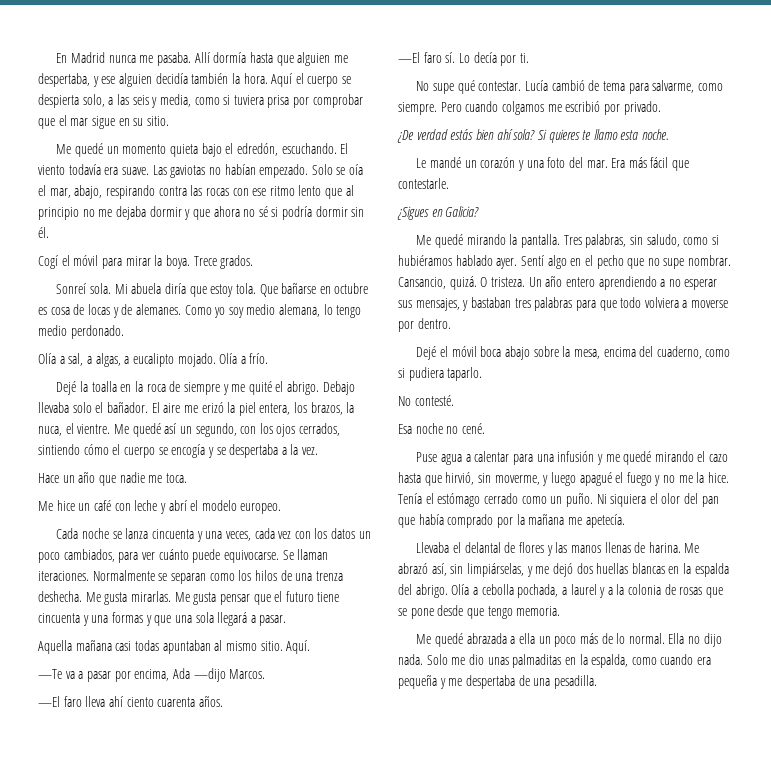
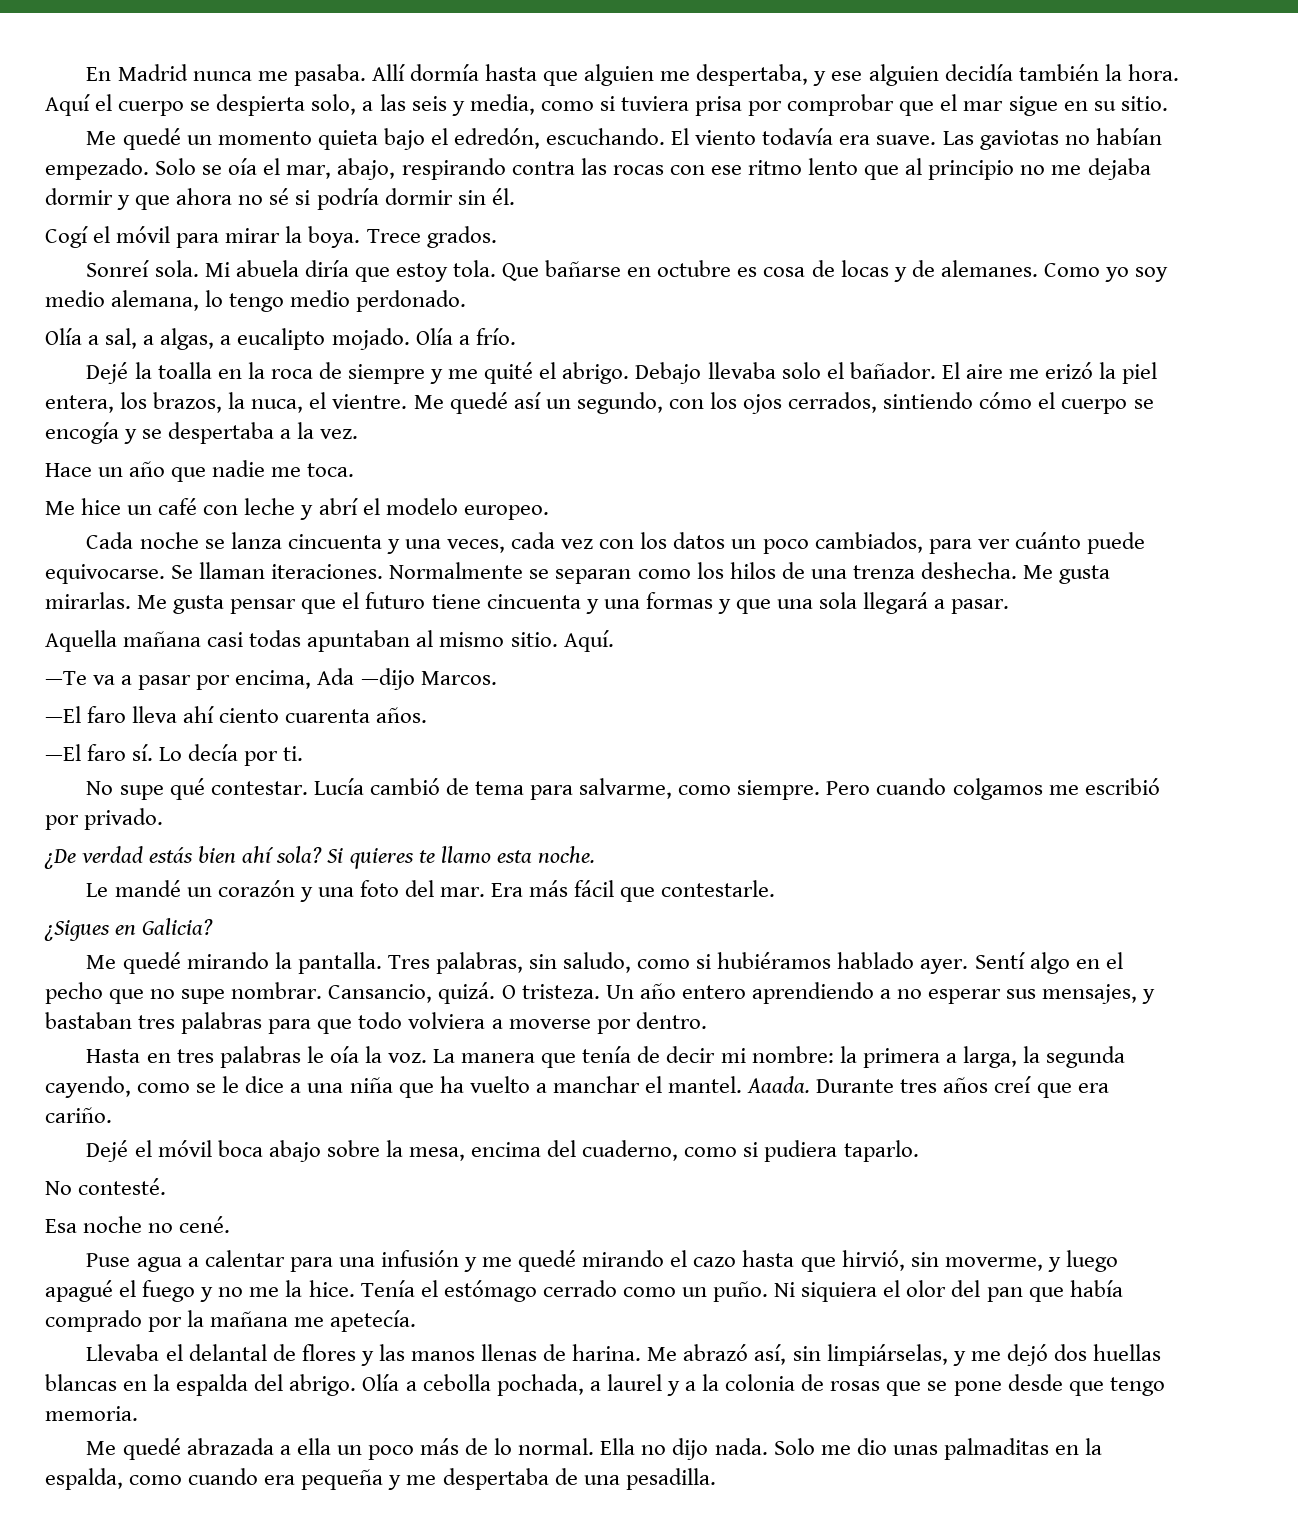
(451, 323) none -> [86,1046,1126,1068] [45,1076,1109,1098] [45,1107,112,1123] // Hasta en tres palabras le oía la voz. La manera que tenía de decir mi nombre: la primera a larga, la segunda cayendo, como se le dice a una niña que ha vuelto a manchar el mantel. Aaada. Durante tres años creí que era cariño.

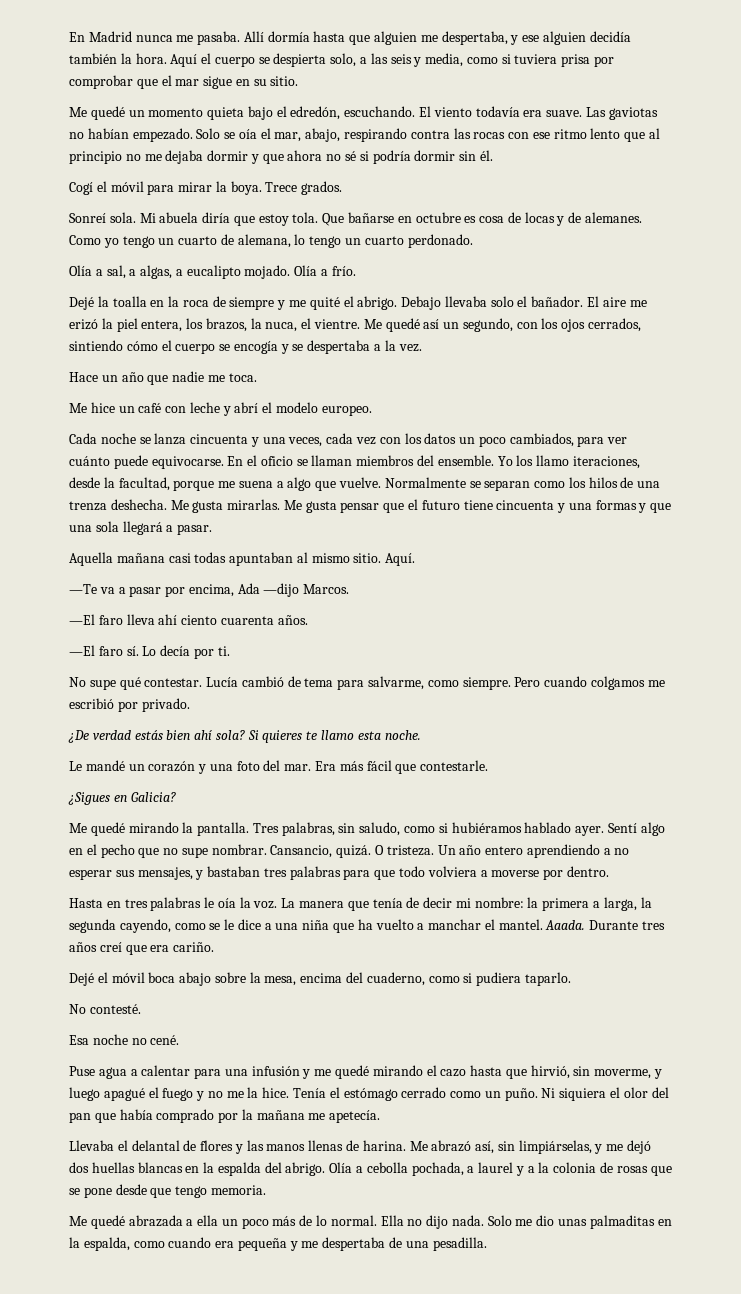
[1135,267,1169,282] [45,290,105,307] soy medio -> [122,234,234,248] tengo un cuarto de
[290,290,351,307] medio -> [345,236,404,245] un cuarto
[171,562,384,579] Se llaman iteraciones. -> [227,455,640,469] [69,477,382,491] En el oficio se llaman miembros del ensemble. Yo los llamo iteraciones, desde la facultad, porque me suena a algo que vuelve.

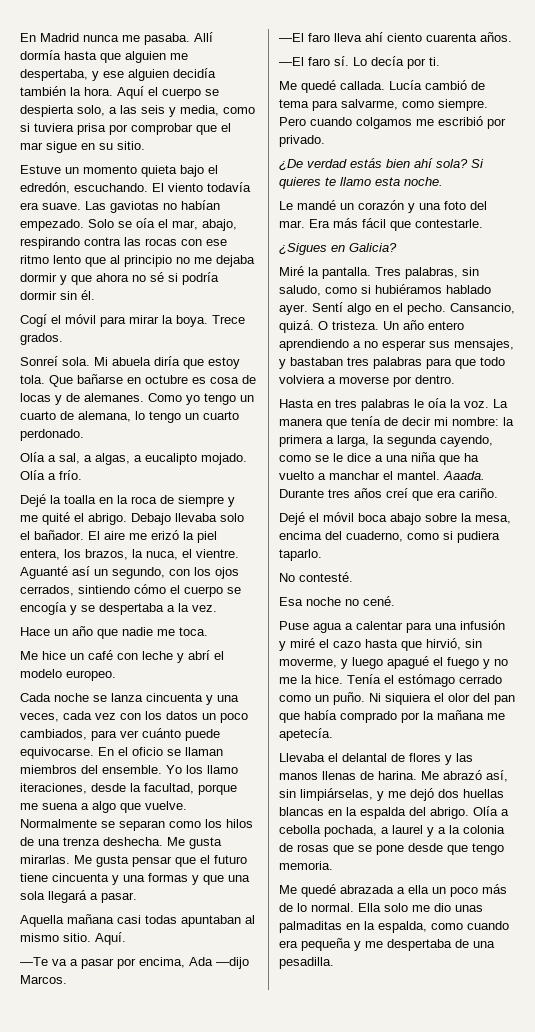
[69,106,125,120] Me quedé -> [20,165,61,174] Estuve
[363,318,420,332] Me quedé -> [20,566,68,579] Aguanté
[69,677,203,690] No supe qué contestar. -> [279,80,385,93] Me quedé callada.
[69,822,179,836] Me quedé mirando -> [279,266,304,276] Miré
[100,844,267,858] pecho que no supe nombrar. -> [407,303,446,315] pecho.
[314,1065,423,1079] me quedé mirando -> [290,638,315,648] miré
[407,1215,512,1229] no dijo nada. Solo -> [384,903,408,912] solo

